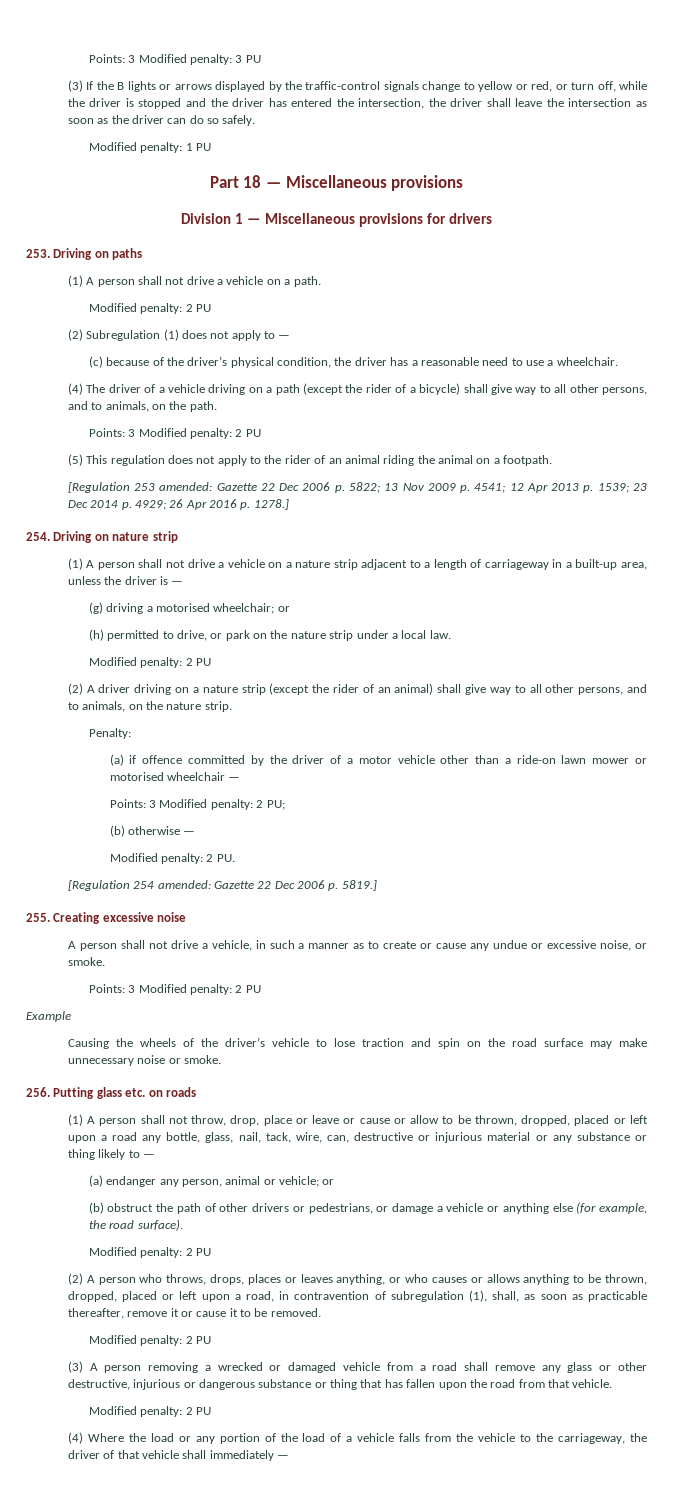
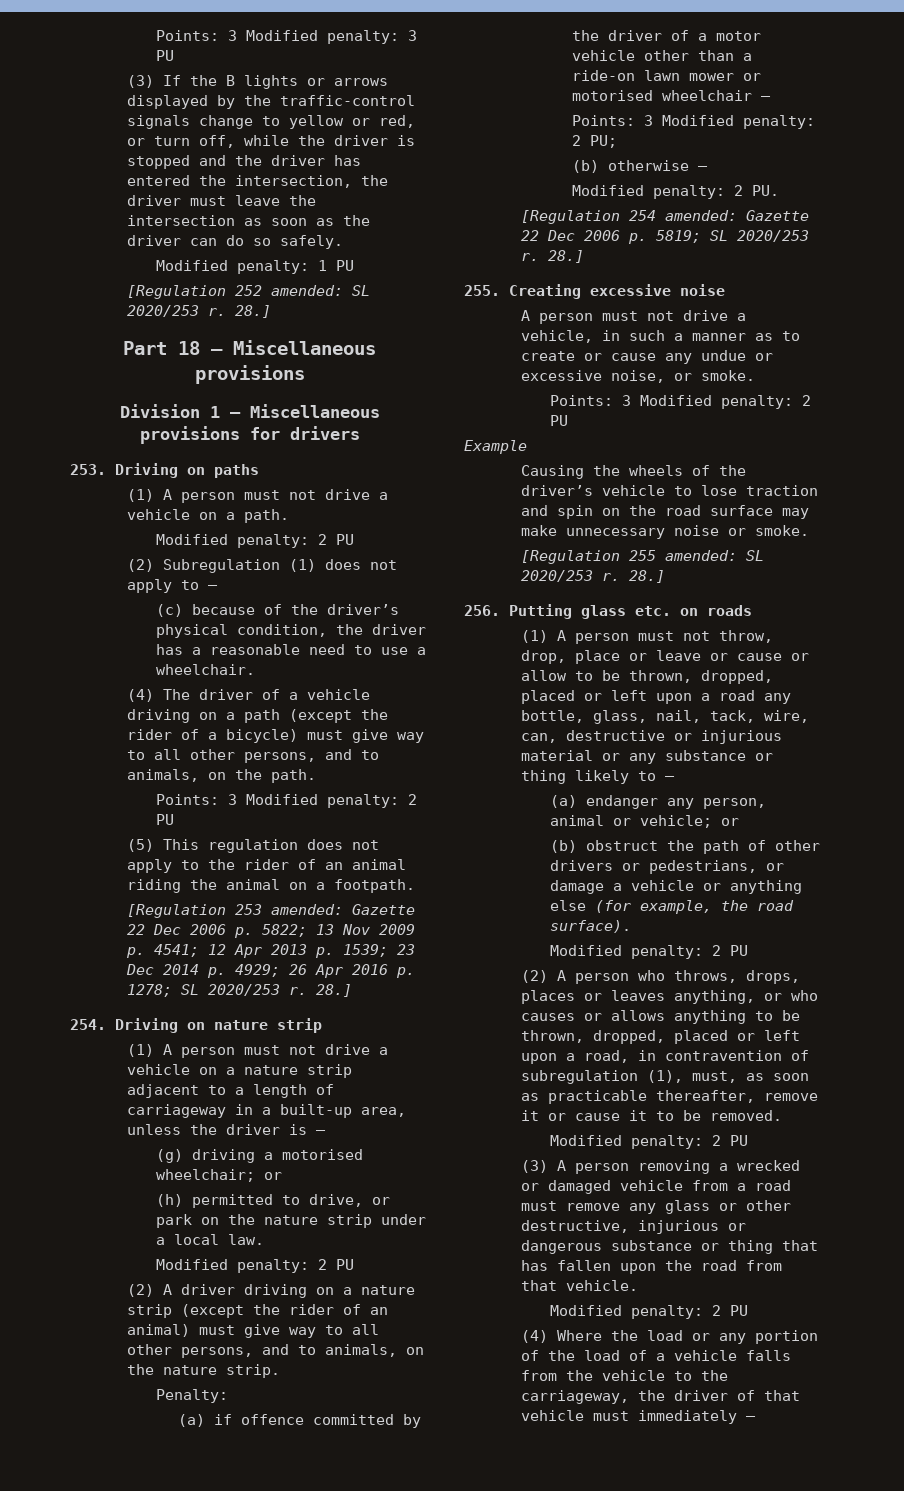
[486,98,511,107] shall -> [190,196,227,206] must
(211, 147) none -> [127,285,371,299] [127,305,272,318] // [Regulation 252 amended: SL 2020/253 r. 28.]
[137,276,162,285] shall -> [244,490,281,500] must
[463,384,488,393] shall -> [307,730,344,740] must
[253,499,289,510] 1278.] -> [127,984,353,997] 1278; SL 2020/253 r. 28.]
[138,559,163,568] shall -> [244,1045,281,1055] must
[437,684,462,693] shall -> [199,1325,236,1335] must
[341,880,377,891] 5819.] -> [656,230,810,243] [521,250,585,263] 5819; SL 2020/253 r. 28.]
[120,940,145,949] shall -> [602,311,639,321] must
(221, 1059) none -> [521,550,765,564] [521,570,666,583] // [Regulation 255 amended: SL 2020/253 r. 28.]
[140,1115,165,1124] shall -> [638,631,675,641] must
[492,1291,520,1302] shall, -> [692,1071,738,1083] must,
[464,1362,489,1371] shall -> [521,1201,558,1211] must
[182,1450,207,1459] shall -> [593,1411,630,1421] must

